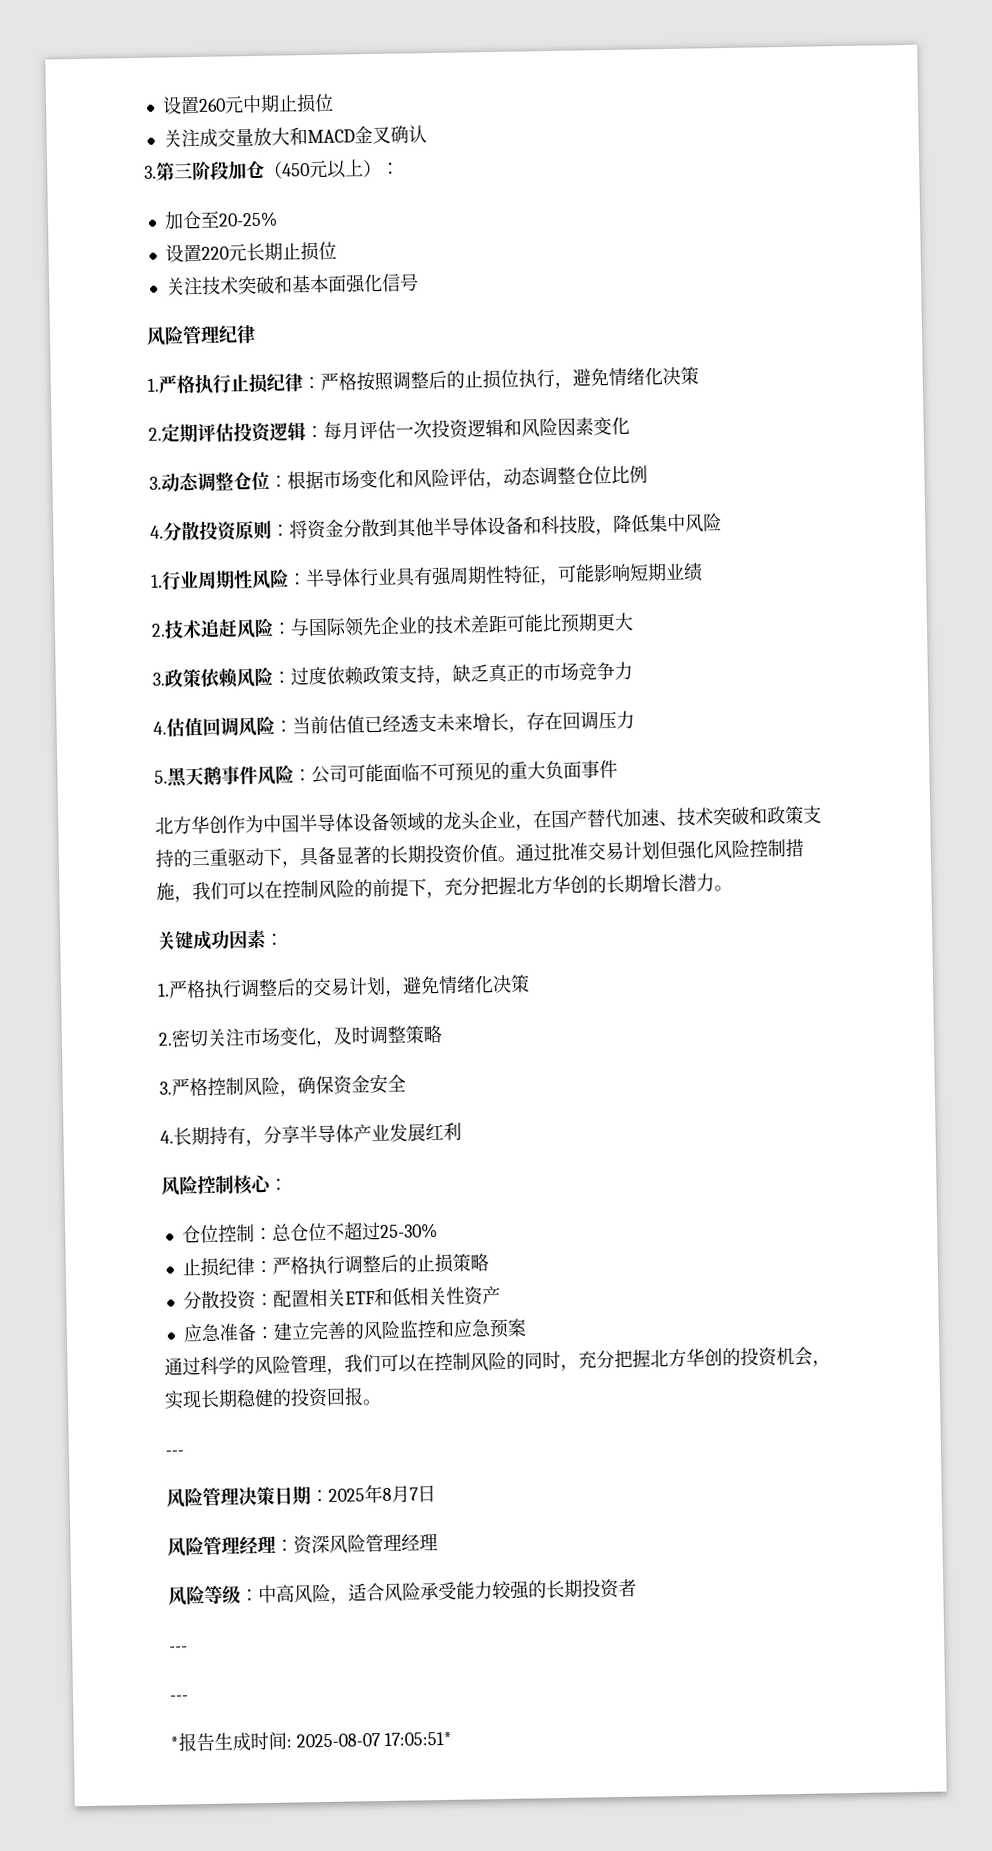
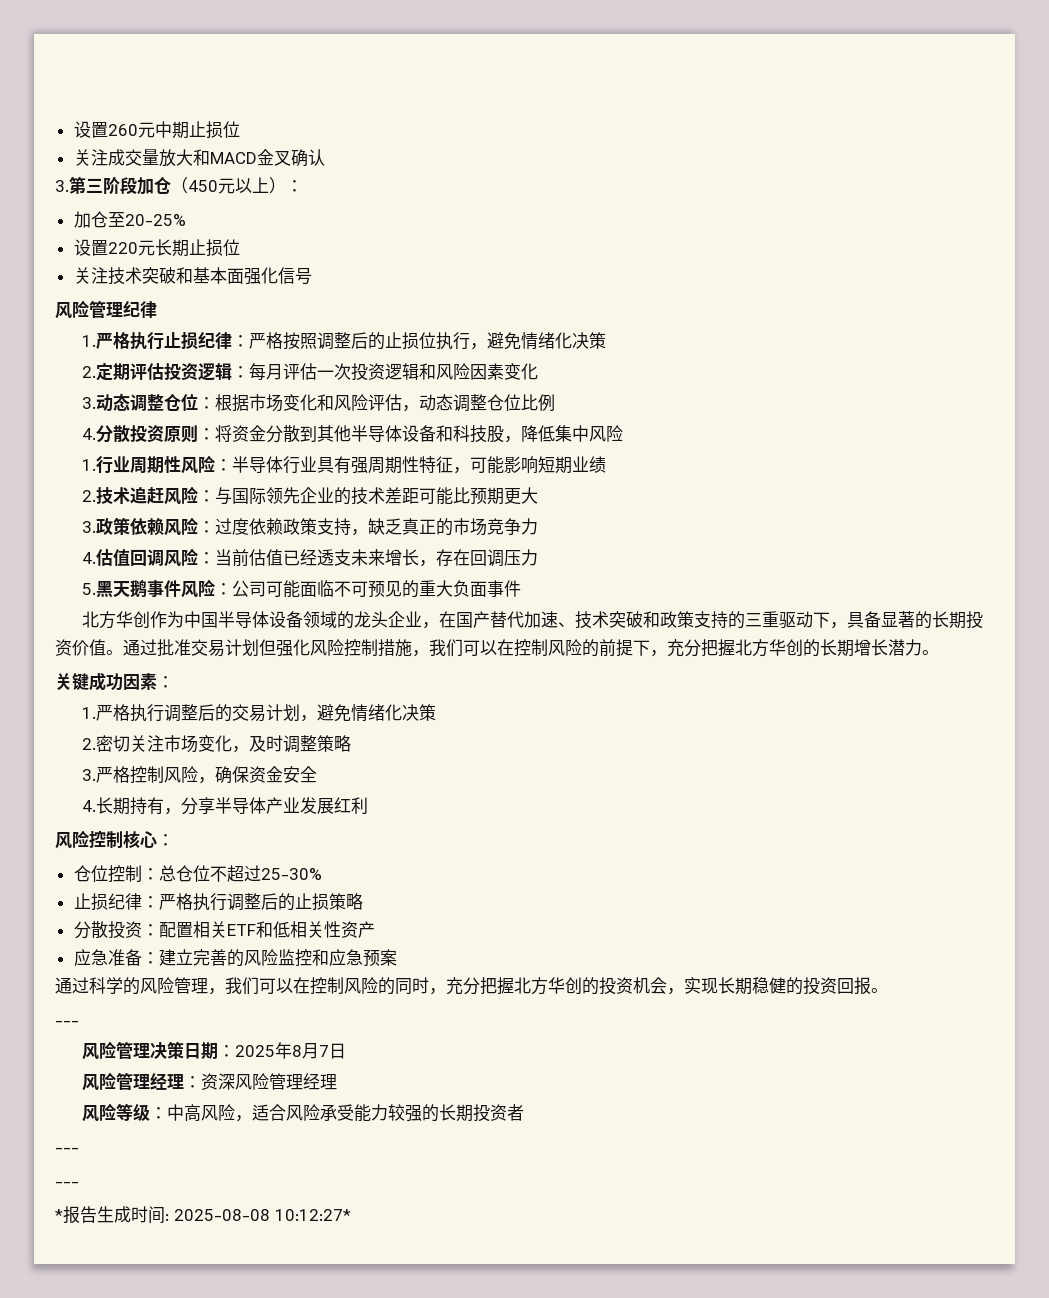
[295,1731,452,1748] 2025-08-07 17:05:51* -> [174,1209,351,1221] 2025-08-08 10:12:27*

